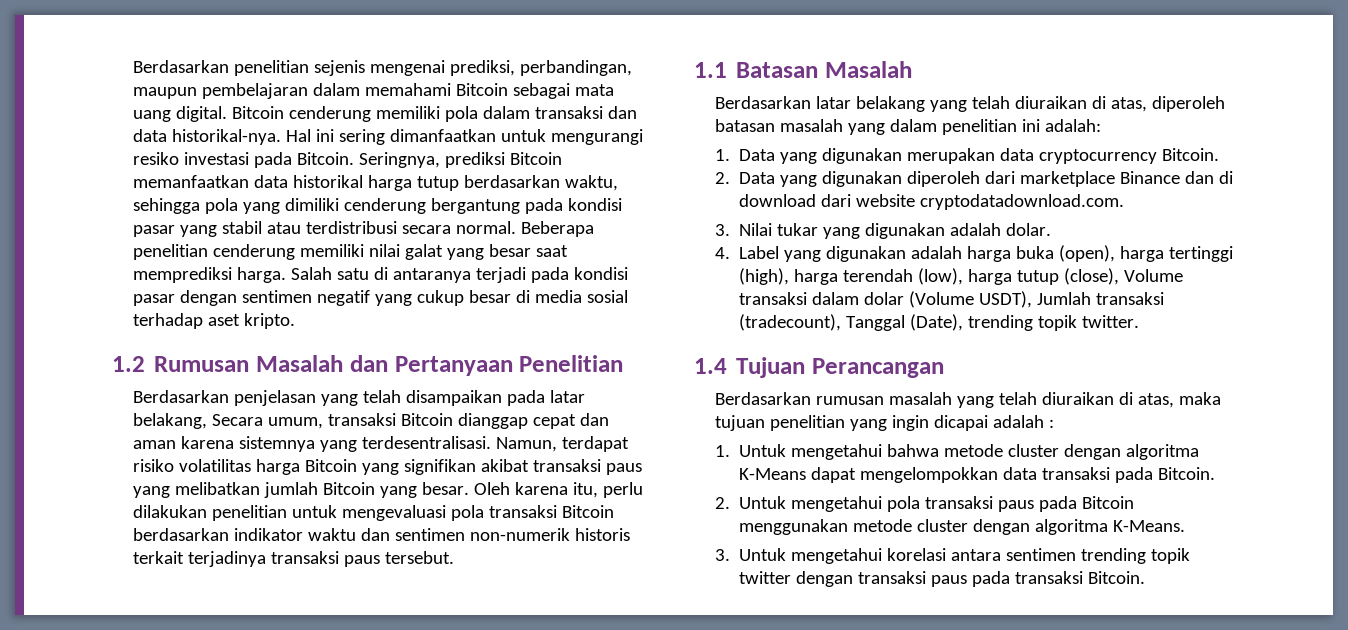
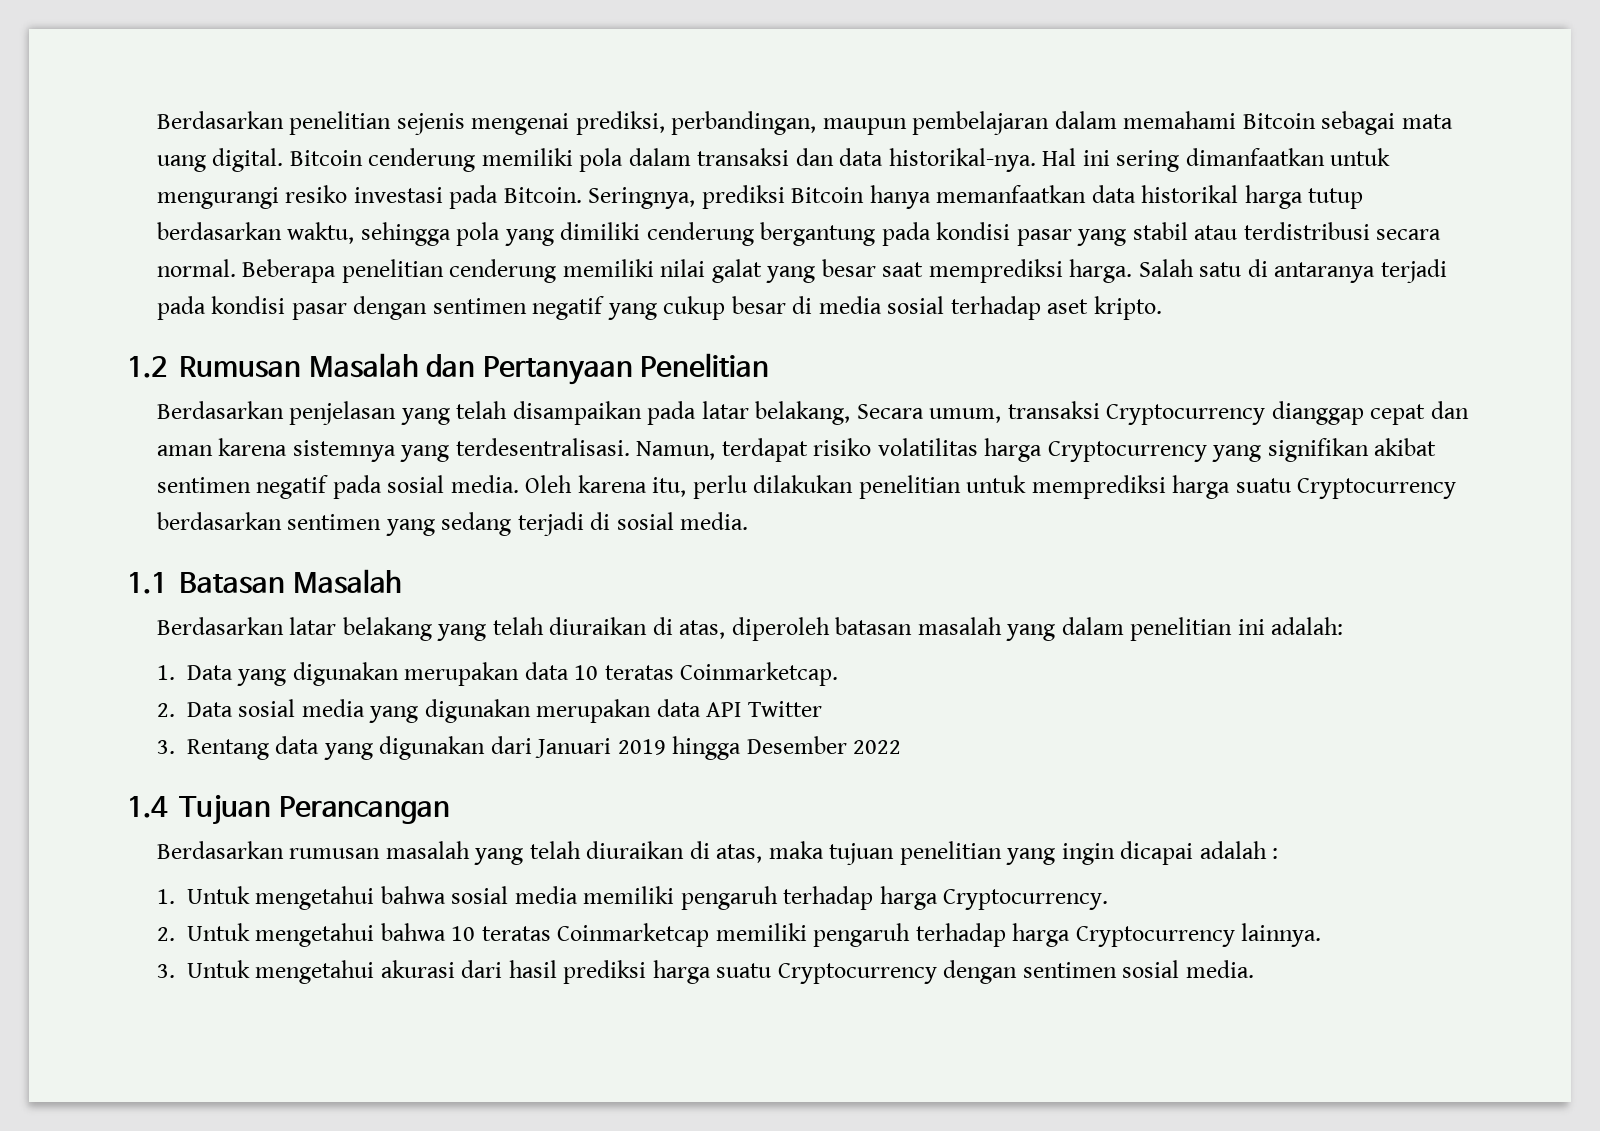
(563, 158) none -> [869,185,931,209] hanya
[401,413,454,426] Bitcoin -> [1106,404,1266,425] Cryptocurrency
[305,459,358,472] Bitcoin -> [1047,441,1207,462] Cryptocurrency
[533,459,643,475] [133,482,470,498] transaksi paus yang melibatkan jumlah Bitcoin yang besar. -> [156,475,519,499] sentimen negatif pada sosial media.
[342,505,615,521] [133,528,631,541] [133,551,455,567] mengevaluasi pola transaksi Bitcoin berdasarkan indikator waktu dan sentimen non-numerik historis terkait terjadinya transaksi paus tersebut. -> [1031,475,1457,499] [156,512,749,536] memprediksi harga suatu Cryptocurrency berdasarkan sentimen yang sedang terjadi di sosial media.
[1039,148,1220,164] cryptocurrency Bitcoin. -> [574,662,839,686] 10 teratas Coinmarketcap.
[780,171,1234,187] [739,194,1125,210] [715,223,1052,239] [715,245,1234,262] [739,268,1184,285] [739,291,1165,308] [739,314,1140,331] yang digunakan diperoleh dari marketplace Binance dan di download dari website cryptodatadownload.com. // 3. Nilai tukar yang digunakan adalah dolar. // 4. Label yang digunakan adalah harga buka (open), harga tertinggi (high), harga terendah (low), harga tutup (close), Volume transaksi dalam dolar (Volume USDT), Jumlah transaksi (tradecount), Tanggal (Date), trending topik twitter. -> [238,699,822,723] [156,736,902,760] sosial media yang digunakan merupakan data API Twitter // 3. Rentang data yang digunakan dari Januari 2019 hingga Desember 2022
[944,444,1200,460] [739,467,1216,483] [715,496,1135,512] [739,519,1186,535] [715,548,1191,564] [739,571,1146,587] metode cluster dengan algoritma K-Means dapat mengelompokkan data transaksi pada Bitcoin. // 2. Untuk mengetahui pola transaksi paus pada Bitcoin menggunakan metode cluster dengan algoritma K-Means. // 3. Untuk mengetahui korelasi antara sentimen trending topik twitter dengan transaksi paus pada transaksi Bitcoin. -> [451,886,1109,910] [156,923,1322,947] [156,960,1254,984] sosial media memiliki pengaruh terhadap harga Cryptocurrency. // 2. Untuk mengetahui bahwa 10 teratas Coinmarketcap memiliki pengaruh terhadap harga Cryptocurrency lainnya. // 3. Untuk mengetahui akurasi dari hasil prediksi harga suatu Cryptocurrency dengan sentimen sosial media.

